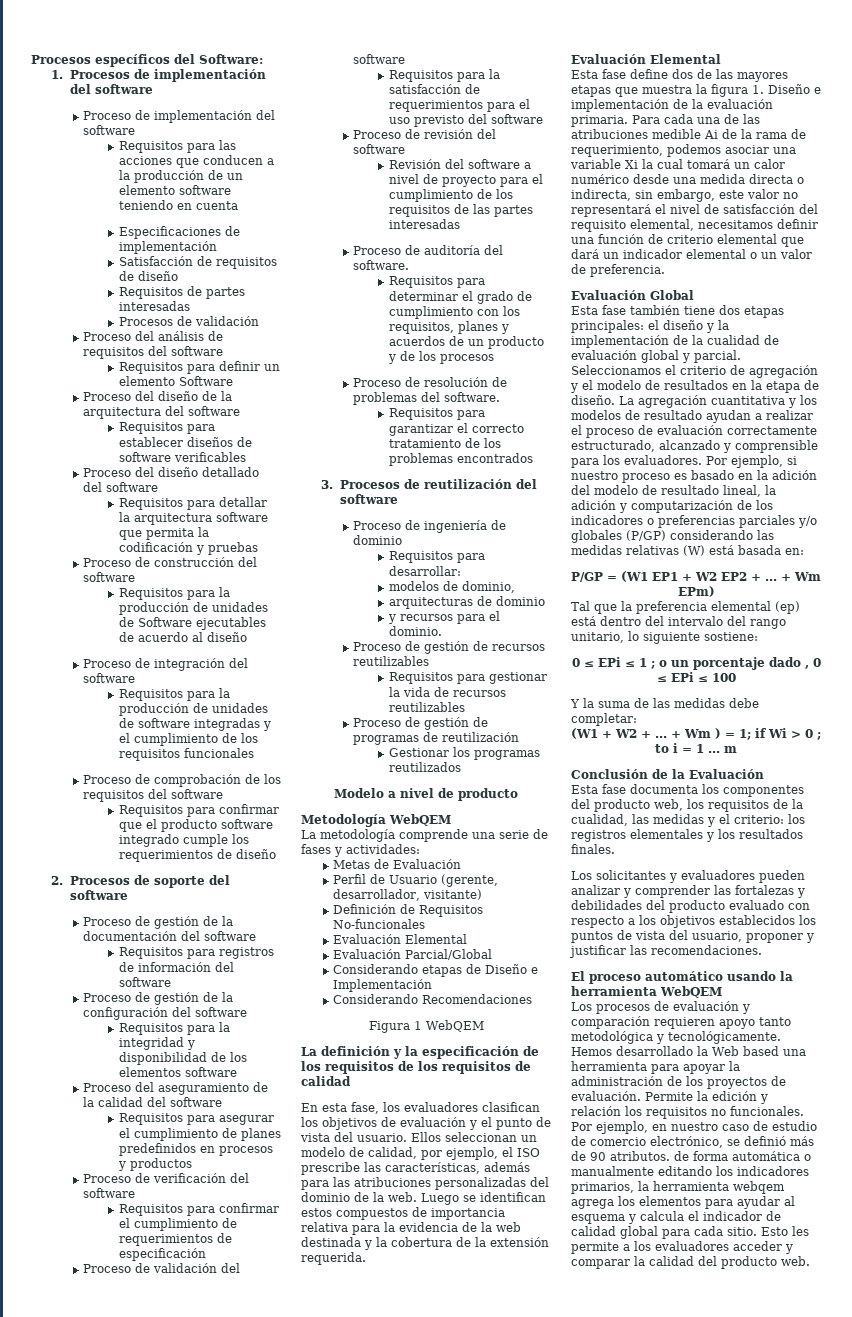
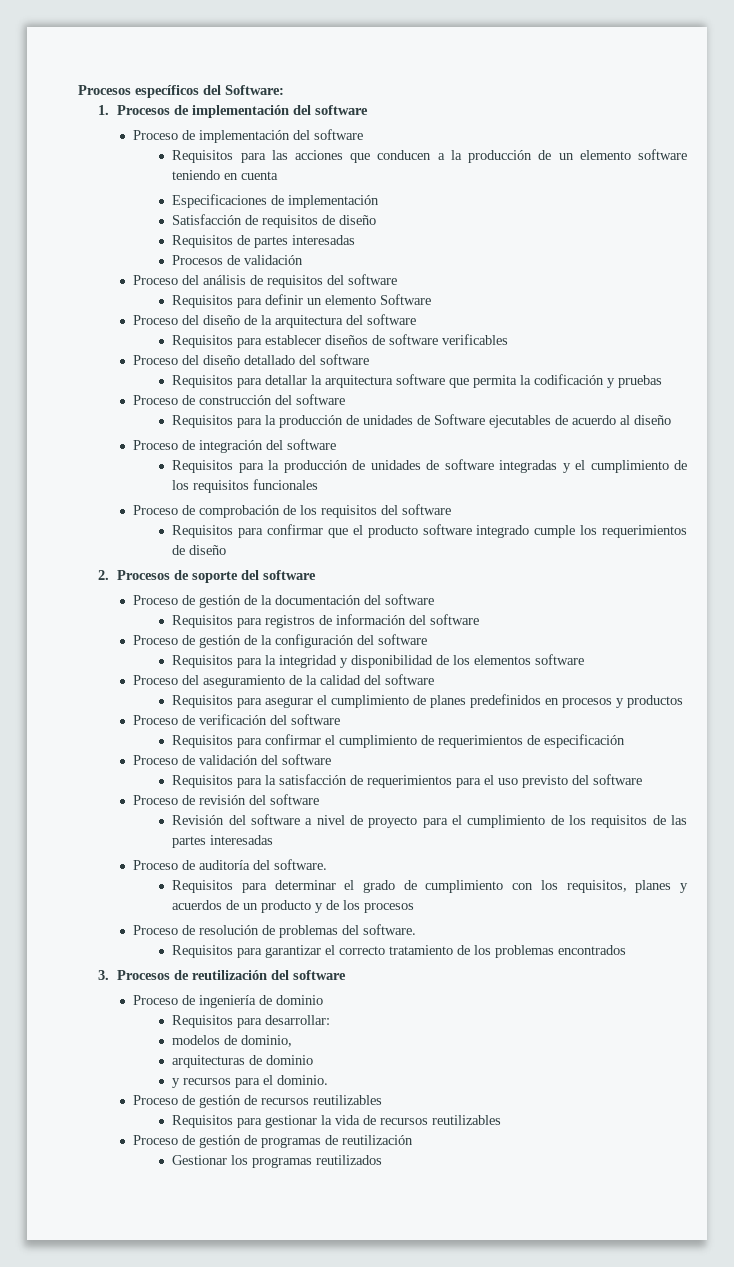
[334,788,518,801] [301,814,451,827] [301,829,548,842] [301,844,420,857] [333,859,462,869] [333,874,499,887] [333,889,483,901] [333,904,484,917] [333,919,426,929] [333,934,468,944] [333,949,493,960] [333,964,539,977] [333,979,433,992] [333,994,533,1004] [368,1020,484,1033] [301,1046,539,1059] [301,1061,531,1074] [301,1076,351,1086] [301,1102,540,1114] [301,1117,551,1130] [300,1132,537,1142] [301,1147,540,1160] [301,1162,530,1175] [301,1177,549,1190] [301,1192,546,1205] [301,1207,505,1220] [301,1222,521,1235] [301,1237,549,1250] [301,1252,366,1265] [571,54,721,64] [571,69,788,82] [571,84,821,97] [571,99,773,112] [571,114,760,127] [571,129,806,139] [571,144,796,157] [570,159,785,169] [571,174,804,184] [571,189,798,202] [571,204,818,217] [571,219,818,232] [571,234,804,247] [571,249,812,259] [571,264,665,277] [571,290,694,300] [571,305,784,318] [571,320,729,333] [571,335,779,348] [571,350,741,363] [571,365,818,378] [570,380,819,393] [571,395,817,408] [571,410,813,423] [571,425,817,438] [571,440,818,453] [571,455,797,468] [571,470,817,483] [571,485,776,497] [571,500,773,513] [571,515,817,528] [571,530,774,543] [571,545,804,556] [571,571,821,582] [677,586,715,597] [571,601,800,614] [571,616,786,629] [571,631,758,644] [571,657,821,670] [656,672,736,682] [570,698,759,708] [571,713,637,726] [571,728,821,740] [655,743,737,753] [571,769,764,779] [571,784,804,797] [571,799,803,812] [571,814,805,827] [571,829,803,842] [571,844,615,854] [571,870,805,883] [571,885,805,898] [571,900,810,913] [571,915,816,928] [571,930,814,943] [569,945,762,958] [571,971,793,984] [571,986,722,998] [571,1001,750,1014] [571,1016,791,1029] [571,1031,781,1044] [571,1046,806,1056] [571,1061,740,1074] [571,1076,786,1089] [571,1091,768,1104] [571,1106,804,1119] [571,1121,817,1134] [571,1136,814,1148] [571,1151,811,1161] [571,1166,809,1176] [571,1181,785,1194] [571,1196,795,1209] [571,1211,781,1224] [571,1226,809,1239] [571,1241,793,1254] [571,1256,810,1269] // Modelo a nivel de producto // Metodología WebQEM // La metodología comprende una serie de fases y actividades: // Metas de Evaluación // Perfil de Usuario (gerente, desarrollador, visitante) // Definición de Requisitos No-funcionales // Evaluación Elemental // Evaluación Parcial/Global // Considerando etapas de Diseño e Implementación // Considerando Recomendaciones // Figura 1 WebQEM // La definición y la especificación de los requisitos de los requisitos de calidad // En esta fase, los evaluadores clasifican los objetivos de evaluación y el punto de vista del usuario. Ellos seleccionan un modelo de calidad, por ejemplo, el ISO prescribe las características, además para las atribuciones personalizadas del dominio de la web. Luego se identifican estos compuestos de importancia relativa para la evidencia de la web destinada y la cobertura de la extensión requerida. // Evaluación Elemental // Esta fase define dos de las mayores etapas que muestra la figura 1. Diseño e implementación de la evaluación primaria. Para cada una de las atribuciones medible Ai de la rama de requerimiento, podemos asociar una variable Xi la cual tomará un calor numérico desde una medida directa o indirecta, sin embargo, este valor no representará el nivel de satisfacción del requisito elemental, necesitamos definir una función de criterio elemental que dará un indicador elemental o un valor de preferencia. // Evaluación Global // Esta fase también tiene dos etapas principales: el diseño y la implementación de la cualidad de evaluación global y parcial. Seleccionamos el criterio de agregación y el modelo de resultados en la etapa de diseño. La agregación cuantitativa y los modelos de resultado ayudan a realizar el proceso de evaluación correctamente estructurado, alcanzado y comprensible para los evaluadores. Por ejemplo, si nuestro proceso es basado en la adición del modelo de resultado lineal, la adición y computarización de los indicadores o preferencias parciales y/o globales (P/GP) considerando las medidas relativas (W) está basada en: // P/GP = (W1 EP1 + W2 EP2 + ... + Wm EPm) // Tal que la preferencia elemental (ep) está dentro del intervalo del rango unitario, lo siguiente sostiene: // 0 ≤ EPi ≤ 1 ; o un porcentaje dado , 0 ≤ EPi ≤ 100 // Y la suma de las medidas debe completar: // (W1 + W2 + ... + Wm ) = 1; if Wi > 0 ; to i = 1 ... m // Conclusión de la Evaluación // Esta fase documenta los componentes del producto web, los requisitos de la cualidad, las medidas y el criterio: los registros elementales y los resultados finales. // Los solicitantes y evaluadores pueden analizar y comprender las fortalezas y debilidades del producto evaluado con respecto a los objetivos establecidos los puntos de vista del usuario, proponer y justificar las recomendaciones. // El proceso automático usando la herramienta WebQEM // Los procesos de evaluación y comparación requieren apoyo tanto metodológica y tecnológicamente. Hemos desarrollado la Web based una herramienta para apoyar la administración de los proyectos de evaluación. Permite la edición y relación los requisitos no funcionales. Por ejemplo, en nuestro caso de estudio de comercio electrónico, se definió más de 90 atributos. de forma automática o manualmente editando los indicadores primarios, la herramienta webqem agrega los elementos para ayudar al esquema y calcula el indicador de calidad global para cada sitio. Esto les permite a los evaluadores acceder y comparar la calidad del producto web. -> (383, 1160) none

